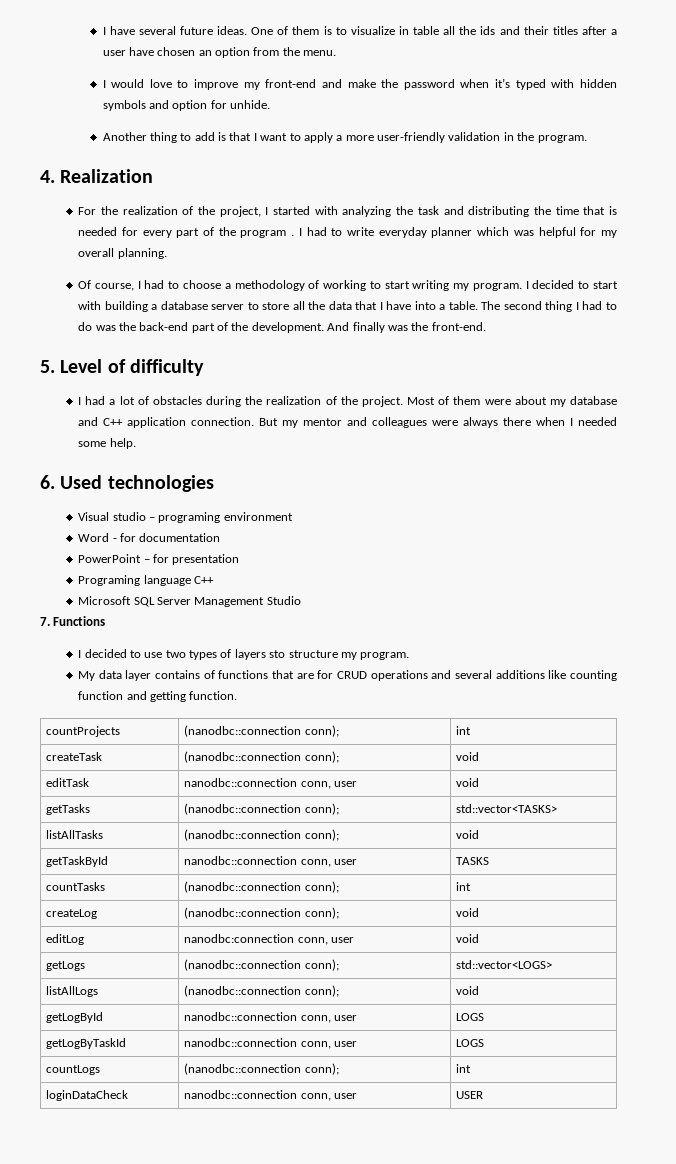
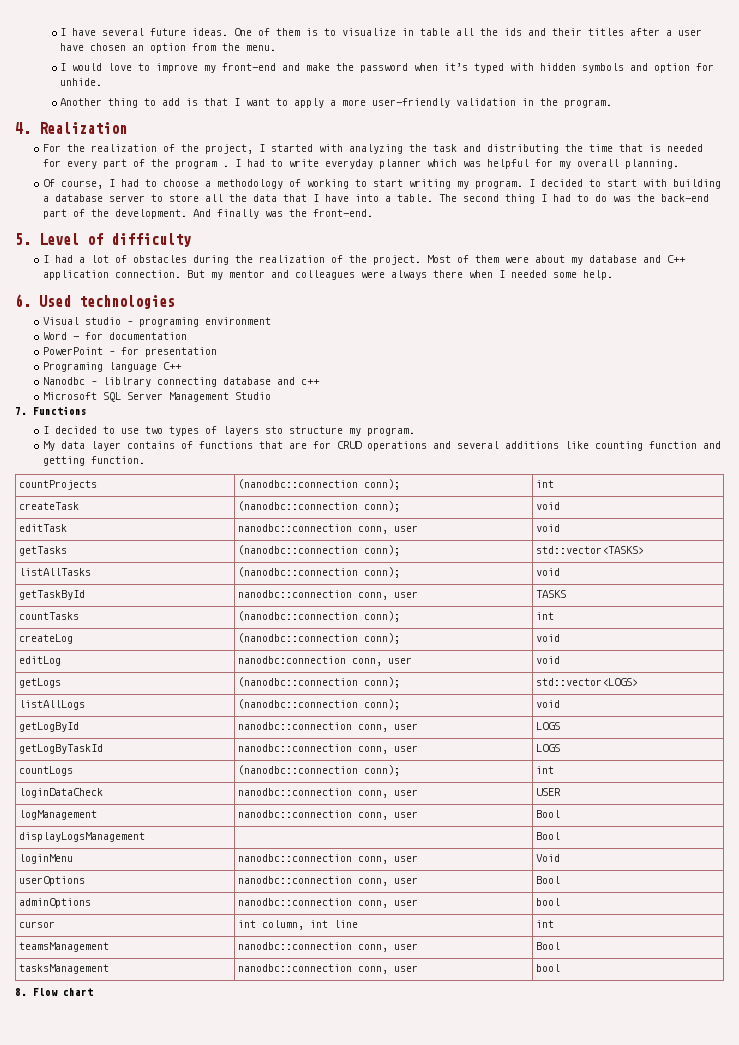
(214, 580) none -> [42,377,320,387] // Nanodbc – liblrary connecting database and c++
(484, 1095) none -> [19,810,98,820] [238,810,419,820] [536,810,561,818] [19,832,146,842] [536,832,561,840] [19,854,74,864] [238,854,419,864] [536,854,561,862] [19,876,86,886] [238,876,419,886] [536,876,561,884] [19,898,92,908] [238,898,419,908] [536,898,561,906] [19,921,56,928] [238,920,359,930] [536,920,555,928] [19,942,110,952] [238,942,419,952] [536,942,561,950] [19,964,110,974] [238,964,419,974] [536,964,561,972] [15,988,93,996] // logManagement | nanodbc::connection conn, user | Bool // displayLogsManagement | | Bool // loginMenu | nanodbc::connection conn, user | Void // userOptions | nanodbc::connection conn, user | Bool // adminOptions | nanodbc::connection conn, user | bool // cursor | int column, int line | int // teamsManagement | nanodbc::connection conn, user | Bool // tasksManagement | nanodbc::connection conn, user | bool // 8. Flow chart

